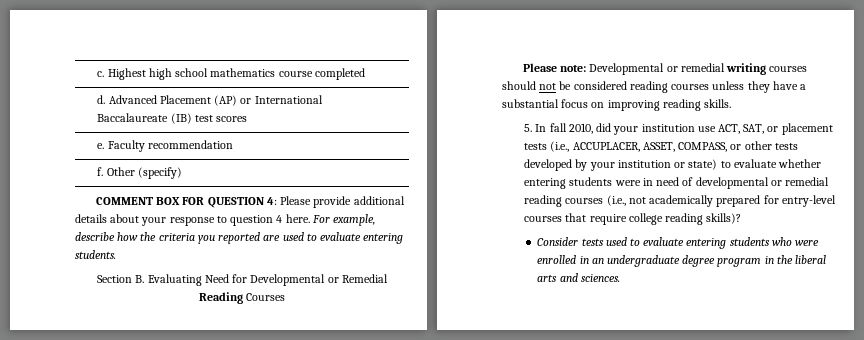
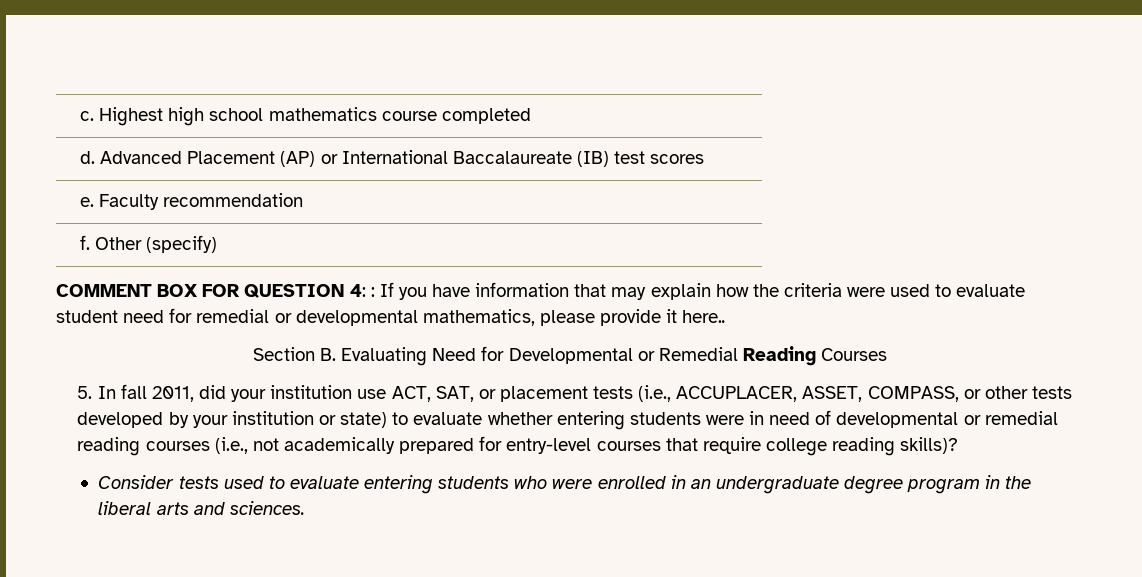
[280,196,405,208] [75,214,376,226] [75,232,404,244] [75,250,116,259] Please provide additional details about your response to question 4 here. For example, describe how the criteria you reported are used to evaluate entering students. -> [370,282,1026,300] [56,308,727,326] : If you have information that may explain how the criteria were used to evaluate student need for remedial or developmental mathematics, please provide it here..
[522,63,808,75] [502,81,807,93] [502,99,732,111] // Please note: Developmental or remedial writing courses should not be considered reading courses unless they have a substantial focus on improving reading skills. -> (888, 354) none
[568,123,593,134] 2010, -> [151,386,194,402] 2011,

